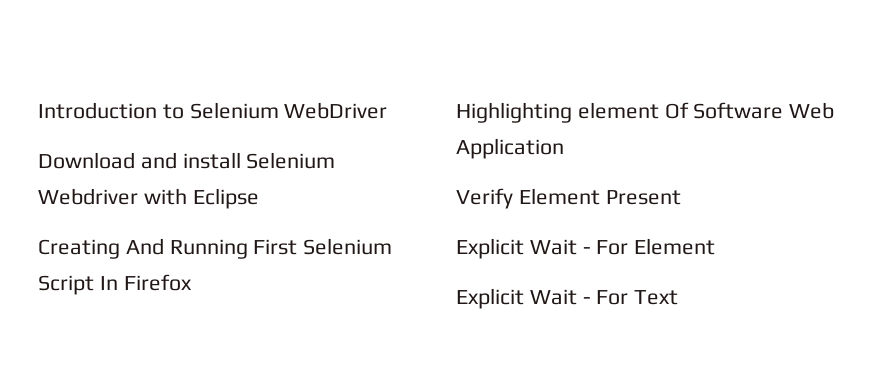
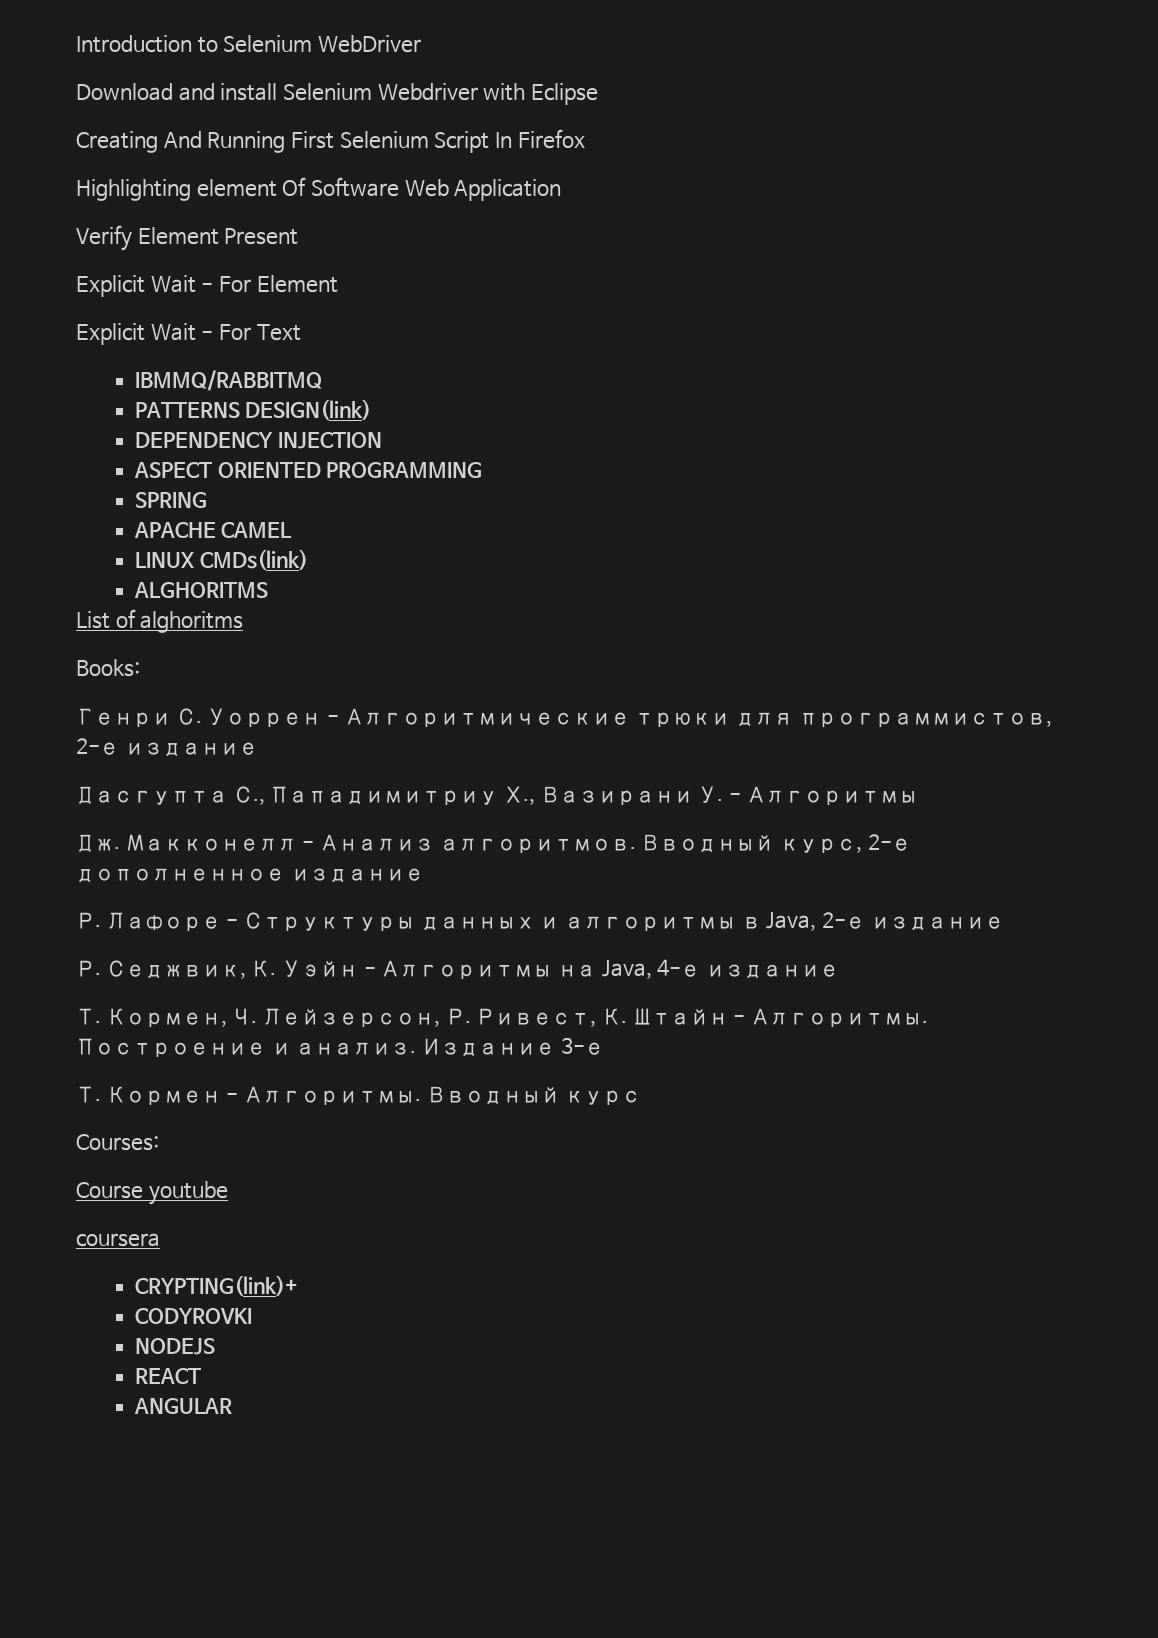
(679, 297) none -> [134,370,322,391] [134,399,372,420] [134,432,382,449] [133,462,483,478] [134,492,207,508] [133,522,293,538] [134,549,308,570] [133,582,268,598] [76,609,244,633] [76,659,140,677] [76,708,1052,727] [76,738,258,757] [76,786,918,805] [76,834,911,853] [76,868,424,883] [76,912,1004,931] [76,959,840,979] [76,1008,929,1027] [76,1037,604,1057] [76,1086,642,1105] [76,1134,159,1151] [76,1181,228,1205] [76,1233,160,1247] [134,1275,297,1296] [134,1308,252,1324] [134,1338,215,1355] [134,1368,201,1384] [133,1398,232,1414] // IBMMQ/RABBITMQ // PATTERNS DESIGN(link) // DEPENDENCY INJECTION // ASPECT ORIENTED PROGRAMMING // SPRING // APACHE CAMEL // LINUX CMDs(link) // ALGHORITMS // List of alghoritms // Books: // Генри С. Уоррен - Алгоритмические трюки для программистов, 2-е издание // Дасгупта С., Пападимитриу Х., Вазирани У. - Алгоритмы // Дж. Макконелл - Анализ алгоритмов. Вводный курс, 2-е дополненное издание // Р. Лафоре - Структуры данных и алгоритмы в Java, 2-е издание // Р. Седжвик, К. Уэйн - Алгоритмы на Java, 4-е издание // Т. Кормен, Ч. Лейзерсон, Р. Ривест, К. Штайн - Алгоритмы. Построение и анализ. Издание 3-е // Т. Кормен - Алгоритмы. Вводный курс // Courses: // Course youtube // coursera // CRYPTING(link)+ // CODYROVKI // NODEJS // REACT // ANGULAR

